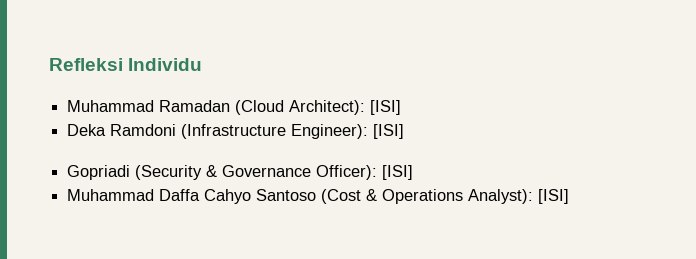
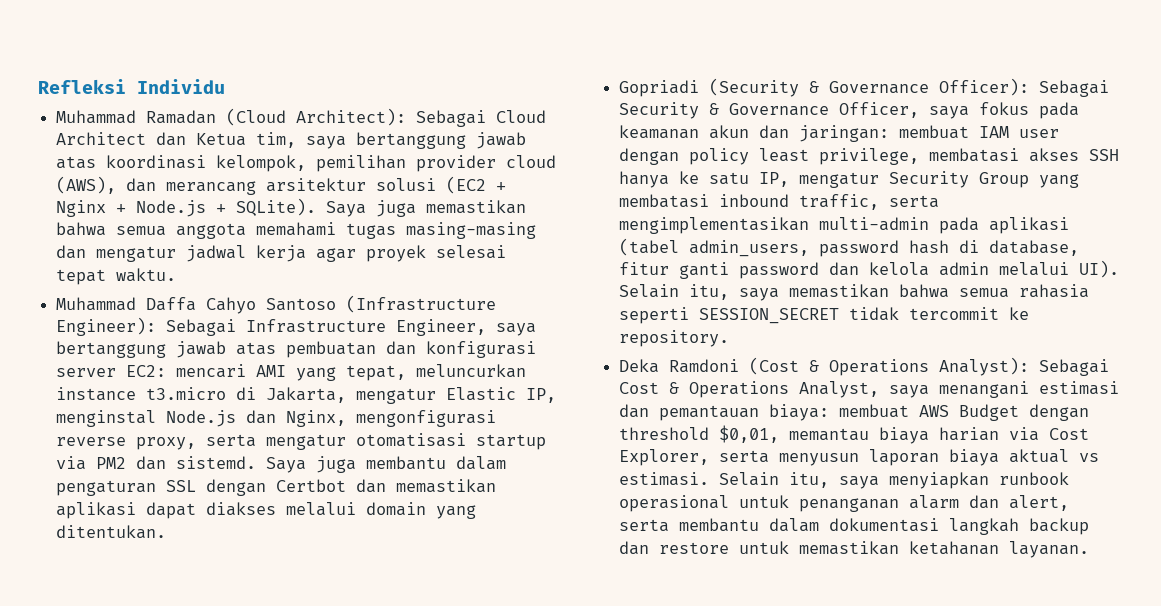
[370,100,402,115] [67,124,405,139] [ISI] // Deka Ramdoni (Infrastructure Engineer): [ISI] -> [416,110,547,127] [56,132,527,149] [56,155,557,172] [56,176,507,195] [56,198,527,217] [56,222,537,239] [56,245,507,262] [56,268,177,285] [56,295,497,314] [56,317,537,336] [56,341,537,358] [56,364,527,381] [56,387,557,404] [56,410,497,427] [56,433,547,450] [56,456,507,473] [56,479,497,496] [56,502,477,519] [56,525,167,539] Sebagai Cloud Architect dan Ketua tim, saya bertanggung jawab atas koordinasi kelompok, pemilihan provider cloud (AWS), dan merancang arsitektur solusi (EC2 + Nginx + Node.js + SQLite). Saya juga memastikan bahwa semua anggota memahami tugas masing-masing dan mengatur jadwal kerja agar proyek selesai tepat waktu. // Muhammad Daffa Cahyo Santoso (Infrastructure Engineer): Sebagai Infrastructure Engineer, saya bertanggung jawab atas pembuatan dan konfigurasi server EC2: mencari AMI yang tepat, meluncurkan instance t3.micro di Jakarta, mengatur Elastic IP, menginstal Node.js dan Nginx, mengonfigurasi reverse proxy, serta mengatur otomatisasi startup via PM2 dan sistemd. Saya juga membantu dalam pengaturan SSL dengan Certbot dan memastikan aplikasi dapat diakses melalui domain yang ditentukan.
[382,165,414,180] [67,189,570,204] [ISI] // Muhammad Daffa Cahyo Santoso (Cost & Operations Analyst): [ISI] -> [1039,80,1110,97] [619,102,1080,119] [619,125,1060,142] [619,148,1120,165] [619,171,1080,188] [619,194,940,210] [619,217,1070,234] [619,238,1080,257] [619,260,1120,279] [619,284,1090,301] [619,307,1030,324] [619,330,730,347] [619,357,1110,376] [619,381,1120,398] [619,404,1090,421] [619,425,1090,444] [619,449,1100,466] [619,472,1070,489] [619,495,1070,512] [619,518,1090,535] [619,541,1090,558] Sebagai Security & Governance Officer, saya fokus pada keamanan akun dan jaringan: membuat IAM user dengan policy least privilege, membatasi akses SSH hanya ke satu IP, mengatur Security Group yang membatasi inbound traffic, serta mengimplementasikan multi-admin pada aplikasi (tabel admin_users, password hash di database, fitur ganti password dan kelola admin melalui UI). Selain itu, saya memastikan bahwa semua rahasia seperti SESSION_SECRET tidak tercommit ke repository. // Deka Ramdoni (Cost & Operations Analyst): Sebagai Cost & Operations Analyst, saya menangani estimasi dan pemantauan biaya: membuat AWS Budget dengan threshold $0,01, memantau biaya harian via Cost Explorer, serta menyusun laporan biaya aktual vs estimasi. Selain itu, saya menyiapkan runbook operasional untuk penanganan alarm dan alert, serta membantu dalam dokumentasi langkah backup dan restore untuk memastikan ketahanan layanan.

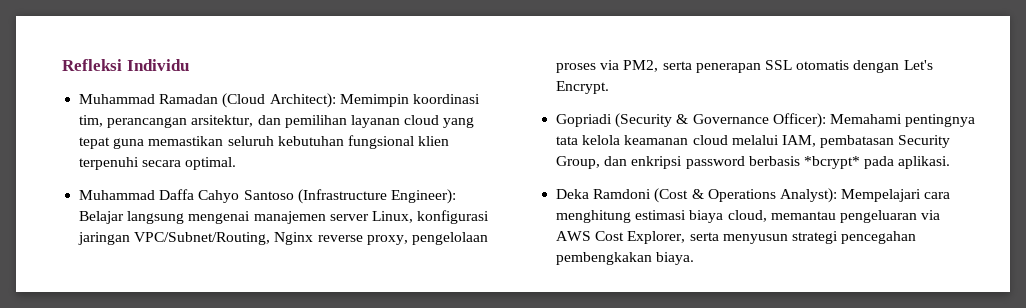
[416,110,547,127] [56,132,527,149] [56,155,557,172] [56,176,507,195] [56,198,527,217] [56,222,537,239] [56,245,507,262] [56,268,177,285] Sebagai Cloud Architect dan Ketua tim, saya bertanggung jawab atas koordinasi kelompok, pemilihan provider cloud (AWS), dan merancang arsitektur solusi (EC2 + Nginx + Node.js + SQLite). Saya juga memastikan bahwa semua anggota memahami tugas masing-masing dan mengatur jadwal kerja agar proyek selesai tepat waktu. -> [339,94,480,107] [79,115,475,128] [79,135,450,149] [79,157,237,170] Memimpin koordinasi tim, perancangan arsitektur, dan pemilihan layanan cloud yang tepat guna memastikan seluruh kebutuhan fungsional klien terpenuhi secara optimal.
[166,319,537,336] [56,341,537,358] [56,364,527,381] [56,387,557,404] [56,410,497,427] [56,433,547,450] [56,456,507,473] [56,479,497,496] [56,502,477,519] [56,525,167,539] Sebagai Infrastructure Engineer, saya bertanggung jawab atas pembuatan dan konfigurasi server EC2: mencari AMI yang tepat, meluncurkan instance t3.micro di Jakarta, mengatur Elastic IP, menginstal Node.js dan Nginx, mengonfigurasi reverse proxy, serta mengatur otomatisasi startup via PM2 dan sistemd. Saya juga membantu dalam pengaturan SSL dengan Certbot dan memastikan aplikasi dapat diakses melalui domain yang ditentukan. -> [79,210,490,224] [78,232,488,245] [556,60,933,73] [556,81,610,94] Belajar langsung mengenai manajemen server Linux, konfigurasi jaringan VPC/Subnet/Routing, Nginx reverse proxy, pengelolaan proses via PM2, serta penerapan SSL otomatis dengan Let's Encrypt.
[1039,80,1110,97] [619,102,1080,119] [619,125,1060,142] [619,148,1120,165] [619,171,1080,188] [619,194,940,210] [619,217,1070,234] [619,238,1080,257] [619,260,1120,279] [619,284,1090,301] [619,307,1030,324] [619,330,730,347] Sebagai Security & Governance Officer, saya fokus pada keamanan akun dan jaringan: membuat IAM user dengan policy least privilege, membatasi akses SSH hanya ke satu IP, mengatur Security Group yang membatasi inbound traffic, serta mengimplementasikan multi-admin pada aplikasi (tabel admin_users, password hash di database, fitur ganti password dan kelola admin melalui UI). Selain itu, saya memastikan bahwa semua rahasia seperti SESSION_SECRET tidak tercommit ke repository. -> [829,114,976,127] [556,135,951,148] [556,156,951,169] Memahami pentingnya tata kelola keamanan cloud melalui IAM, pembatasan Security Group, dan enkripsi password berbasis *bcrypt* pada aplikasi.
[1039,359,1110,376] [619,381,1120,398] [619,404,1090,421] [619,425,1090,444] [619,449,1100,466] [619,472,1070,489] [619,495,1070,512] [619,518,1090,535] [619,541,1090,558] Sebagai Cost & Operations Analyst, saya menangani estimasi dan pemantauan biaya: membuat AWS Budget dengan threshold $0,01, memantau biaya harian via Cost Explorer, serta menyusun laporan biaya aktual vs estimasi. Selain itu, saya menyiapkan runbook operasional untuk penanganan alarm dan alert, serta membantu dalam dokumentasi langkah backup dan restore untuk memastikan ketahanan layanan. -> [841,189,951,202] [556,210,941,223] [556,231,917,244] [556,252,695,265] Mempelajari cara menghitung estimasi biaya cloud, memantau pengeluaran via AWS Cost Explorer, serta menyusun strategi pencegahan pembengkakan biaya.

